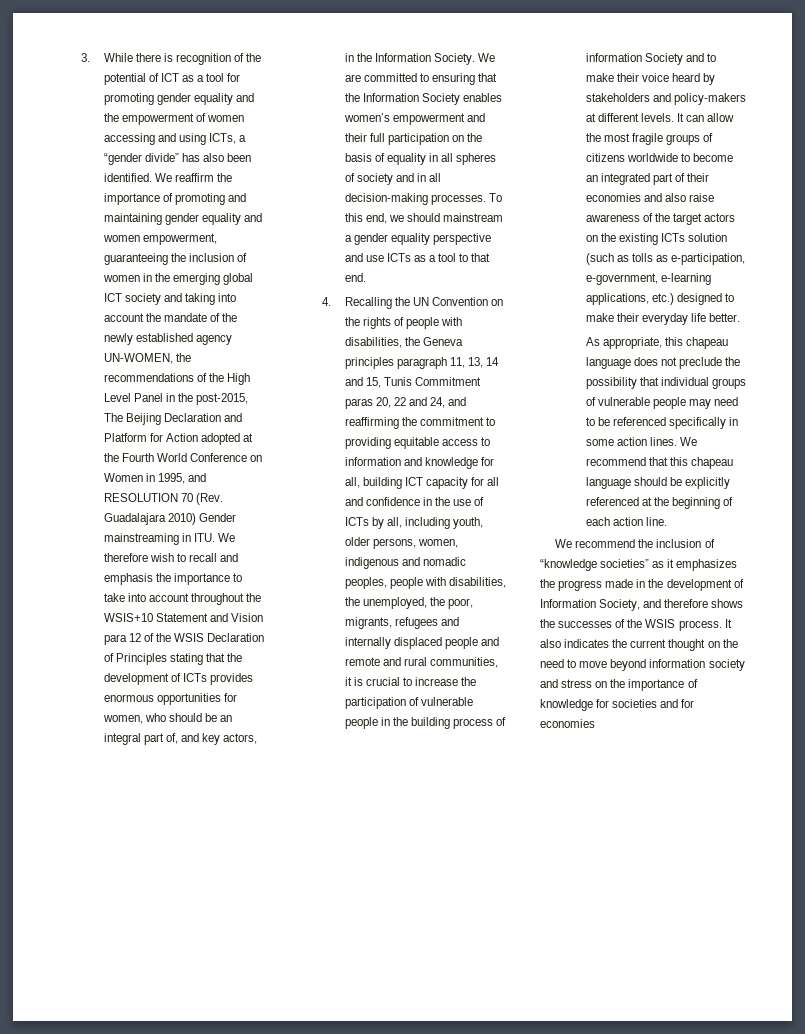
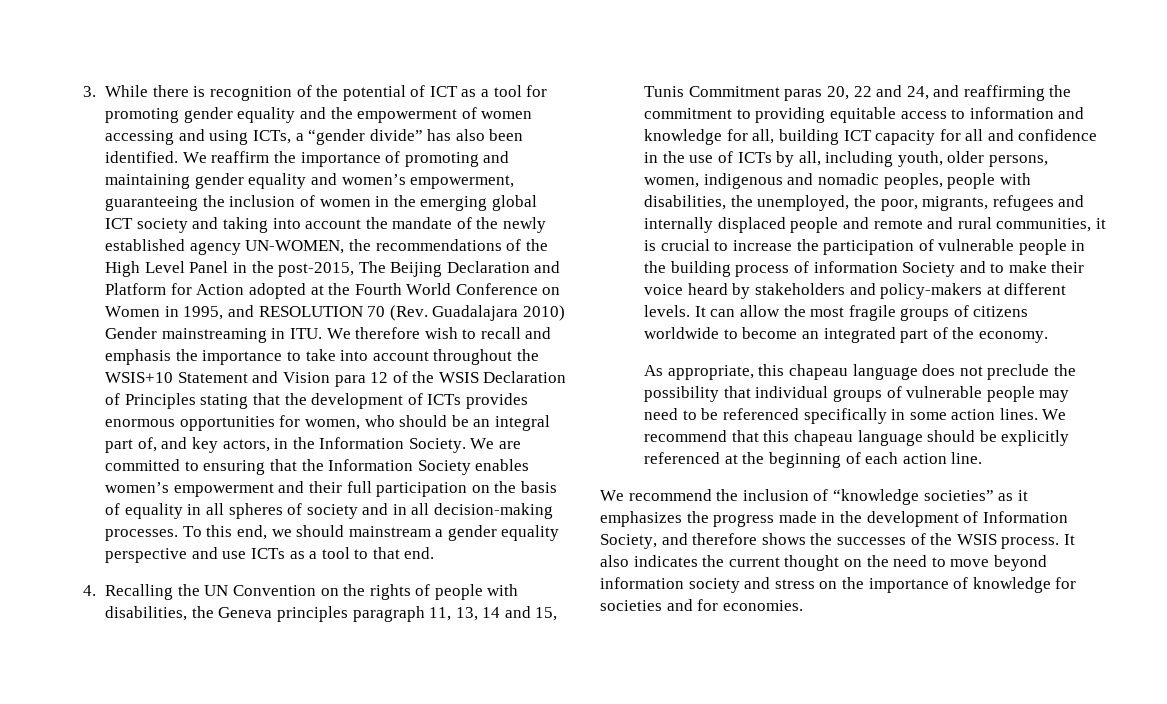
[102,235,140,242] women -> [341,174,406,185] women’s
[687,173,710,182] [585,193,714,202] [585,213,736,225] [585,233,728,245] [585,253,746,265] [585,273,711,285] [585,293,734,305] [585,313,741,325] their economies and also raise awareness of the target actors on the existing ICTs solution (such as tolls as e-participation, e-government, e-learning applications, etc.) designed to make their everyday life better. -> [952,327,1048,343] the economy.
[540,719,595,728] economies -> [722,600,803,611] economies.

